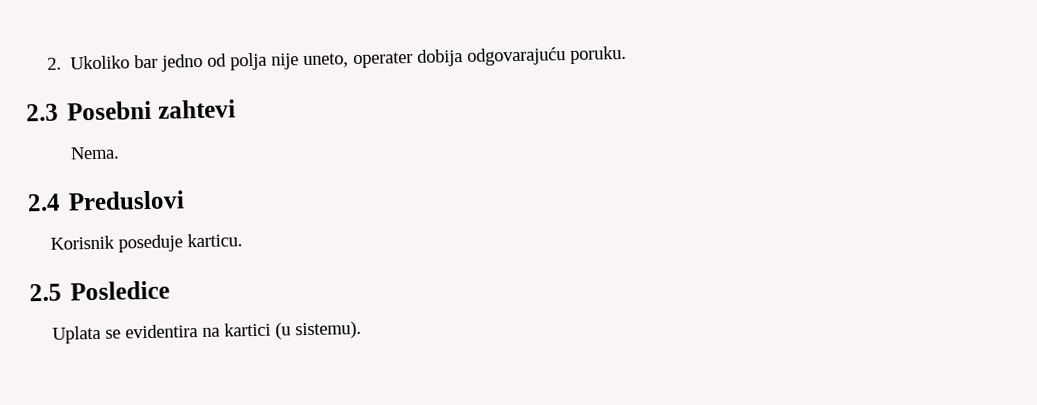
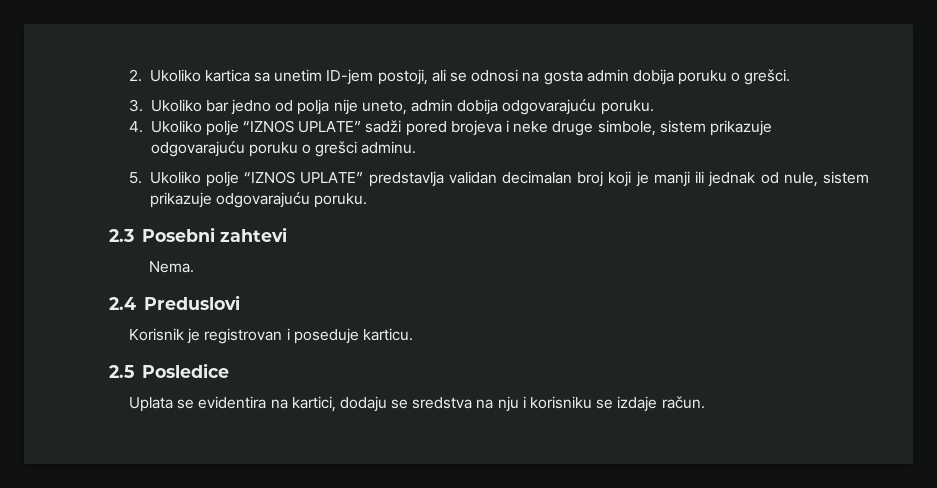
(131, 62) none -> [204,69,791,85] [128,99,202,112] kartica sa unetim ID-jem postoji, ali se odnosi na gosta admin dobija poruku o grešci. // 3. Ukoliko
[353,51,414,69] operater -> [410,99,453,112] admin
(628, 54) none -> [128,120,772,136] [150,141,417,157] [128,171,869,187] [149,192,368,208] // 4. Ukoliko polje “IZNOS UPLATE” sadži pored brojeva i neke druge simbole, sistem prikazuje odgovarajuću poruku o grešci adminu. // 5. Ukoliko polje “IZNOS UPLATE” predstavlja validan decimalan broj koji je manji ili jednak od nule, sistem prikazuje odgovarajuću poruku.
(115, 242) none -> [187,328,290,344] je registrovan i
[223,320,362,340] kartici (u sistemu). -> [291,396,705,412] kartici, dodaju se sredstva na nju i korisniku se izdaje račun.

